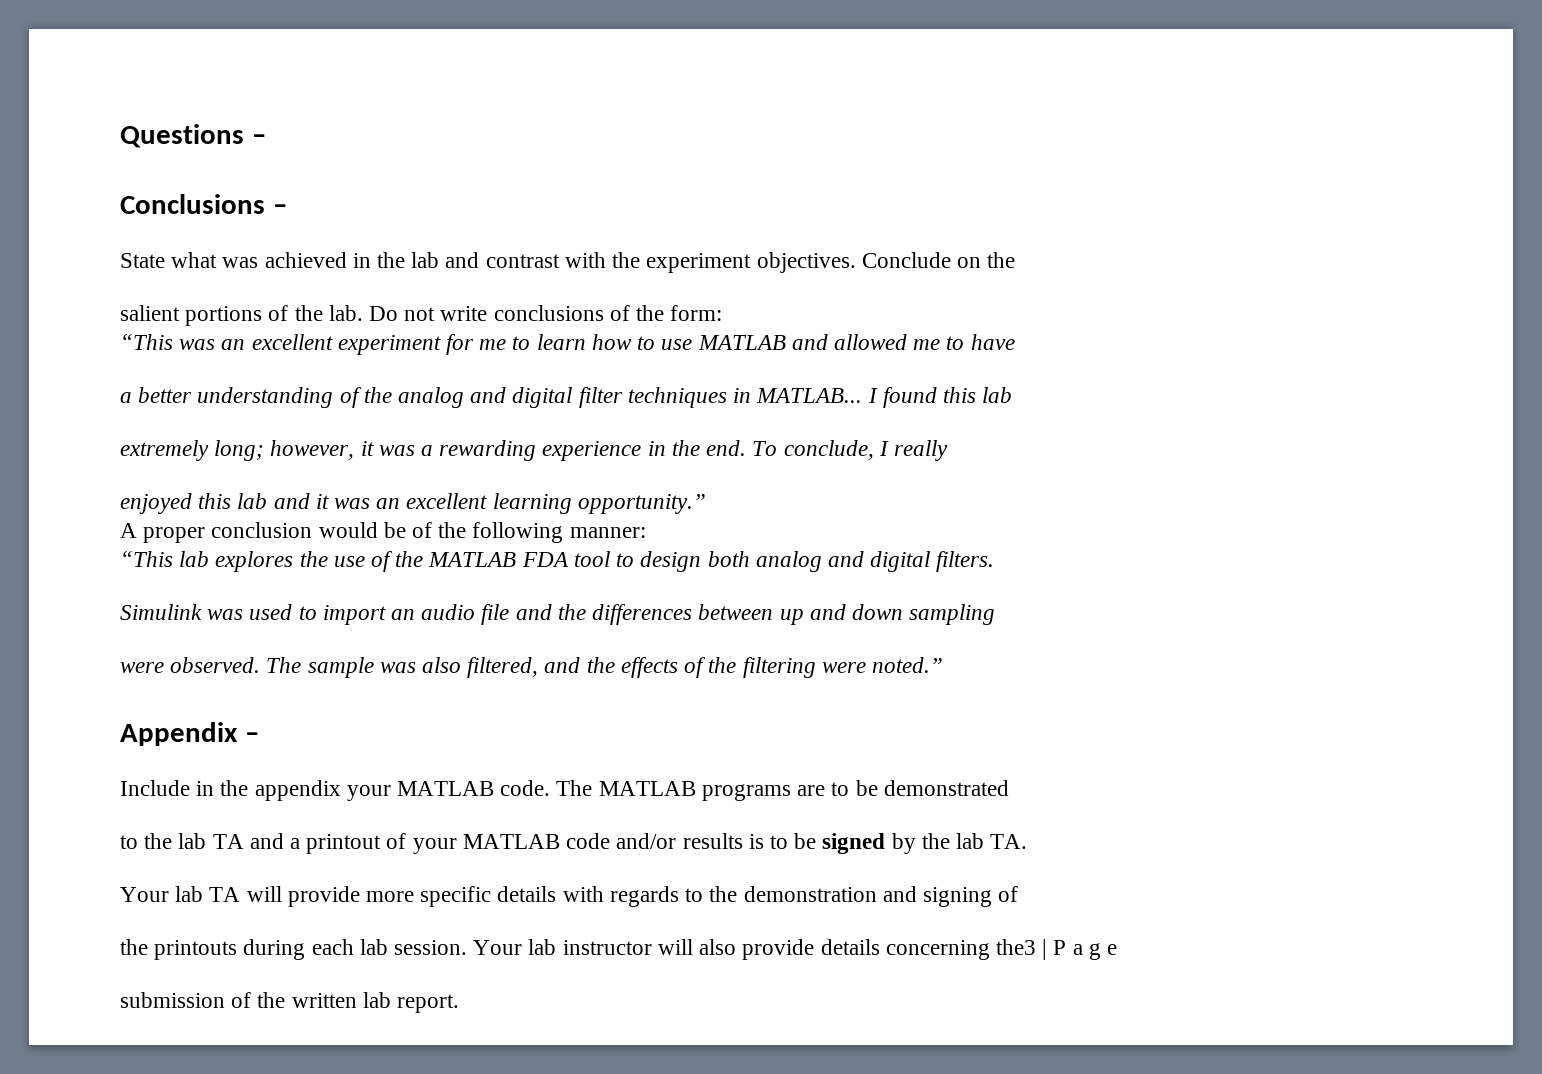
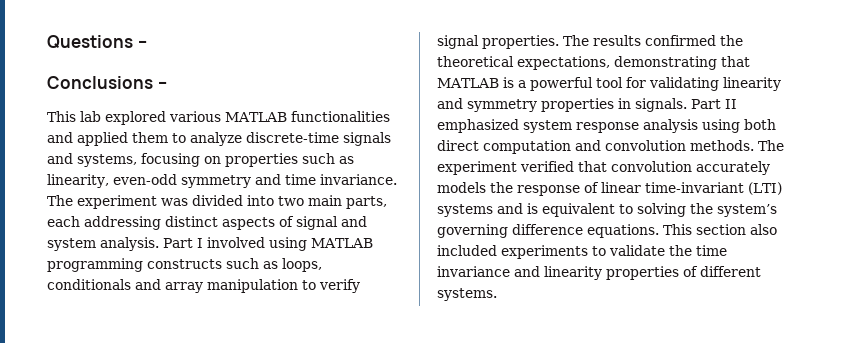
[120,252,1016,273] [120,305,723,326] [120,334,1015,355] [120,387,1013,408] [120,440,948,461] [120,493,706,514] [120,522,646,543] [120,551,995,572] [120,604,996,625] [120,657,943,678] [120,722,259,746] [120,780,1009,801] [120,833,1028,854] [120,886,1019,907] [120,939,1117,960] [120,992,460,1013] State what was achieved in the lab and contrast with the experiment objectives. Conclude on the // salient portions of the lab. Do not write conclusions of the form: // “This was an excellent experiment for me to learn how to use MATLAB and allowed me to have // a better understanding of the analog and digital filter techniques in MATLAB... I found this lab // extremely long; however, it was a rewarding experience in the end. To conclude, I really // enjoyed this lab and it was an excellent learning opportunity.” // A proper conclusion would be of the following manner: // “This lab explores the use of the MATLAB FDA tool to design both analog and digital filters. // Simulink was used to import an audio file and the differences between up and down sampling // were observed. The sample was also filtered, and the effects of the filtering were noted.” // Appendix – // Include in the appendix your MATLAB code. The MATLAB programs are to be demonstrated // to the lab TA and a printout of your MATLAB code and/or results is to be signed by the lab TA. // Your lab TA will provide more specific details with regards to the demonstration and signing of // the printouts during each lab session. Your lab instructor will also provide details concerning the3 | P a g e // submission of the written lab report. -> [47,111,390,125] [47,132,391,146] [47,153,354,167] [47,174,397,188] [47,195,387,209] [47,216,367,230] [47,237,373,251] [47,258,322,272] [47,279,360,293] [437,35,743,49] [437,56,750,70] [437,77,781,91] [437,98,737,112] [437,119,776,133] [437,140,784,154] [437,161,770,175] [437,182,782,196] [437,203,777,217] [437,224,777,238] [437,245,727,259] [437,266,761,280] [437,288,497,301] This lab explored various MATLAB functionalities and applied them to analyze discrete-time signals and systems, focusing on properties such as linearity, even-odd symmetry and time invariance. The experiment was divided into two main parts, each addressing distinct aspects of signal and system analysis. Part I involved using MATLAB programming constructs such as loops, conditionals and array manipulation to verify signal properties. The results confirmed the theoretical expectations, demonstrating that MATLAB is a powerful tool for validating linearity and symmetry properties in signals. Part II emphasized system response analysis using both direct computation and convolution methods. The experiment verified that convolution accurately models the response of linear time-invariant (LTI) systems and is equivalent to solving the system’s governing difference equations. This section also included experiments to validate the time invariance and linearity properties of different systems.

